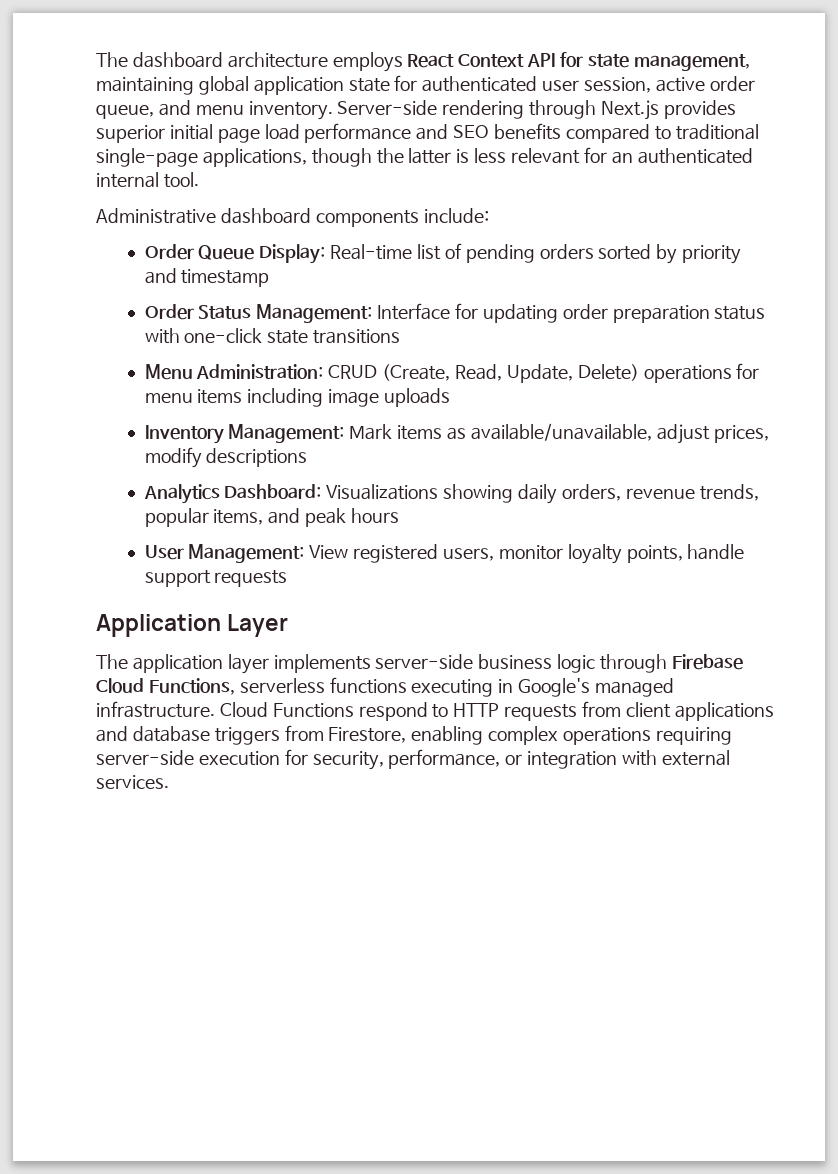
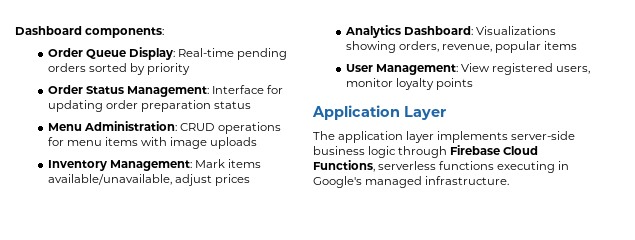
[96,52,750,72] [96,75,755,95] [96,100,736,120] [96,123,759,143] [96,147,753,167] [96,172,199,188] [96,208,489,227] The dashboard architecture employs React Context API for state management, maintaining global application state for authenticated user session, active order queue, and menu inventory. Server-side rendering through Next.js provides superior initial page load performance and SEO benefits compared to traditional single-page applications, though the latter is less relevant for an authenticated internal tool. // Administrative dashboard components include: -> [15,26,165,38] Dashboard components:
[417,243,462,260] list of -> (235, 52) none
[144,268,270,287] and timestamp -> (191, 69) none
[144,328,401,344] with one-click state transitions -> (252, 105) none
[382,364,639,383] (Create, Read, Update, Delete) -> (216, 127) none
[247,388,324,407] including -> [141,137,168,146] with
[447,427,467,440] as -> (262, 163) none
[713,425,769,443] [144,447,308,468] prices, modify descriptions -> [215,174,251,186] prices
[518,484,759,504] [144,508,400,527] daily orders, revenue trends, popular items, and peak hours -> [399,41,578,53] orders, revenue, popular items
[626,544,745,563] [144,570,288,587] points, handle support requests -> [436,78,474,90] points
[219,701,774,721] [96,725,732,745] [96,749,730,770] [96,775,169,789] Cloud Functions respond to HTTP requests from client applications and database triggers from Firestore, enabling complex operations requiring server-side execution for security, performance, or integration with external services. -> (510, 180) none

